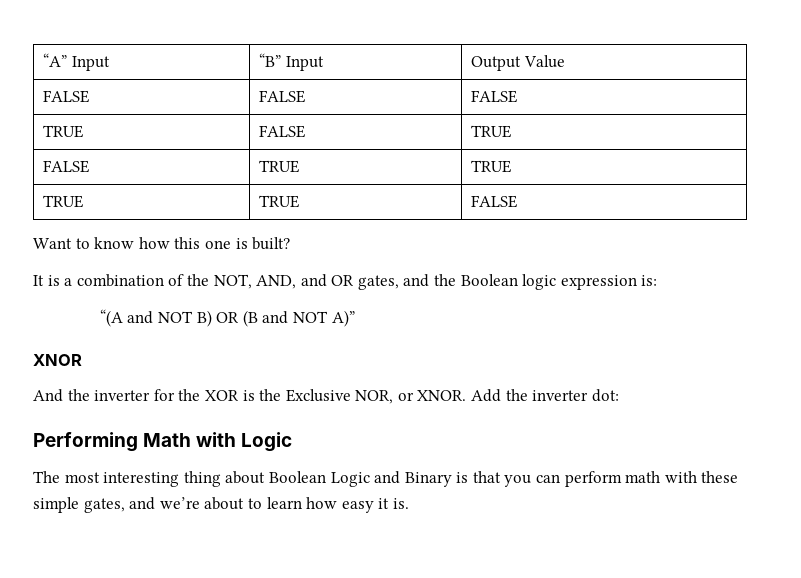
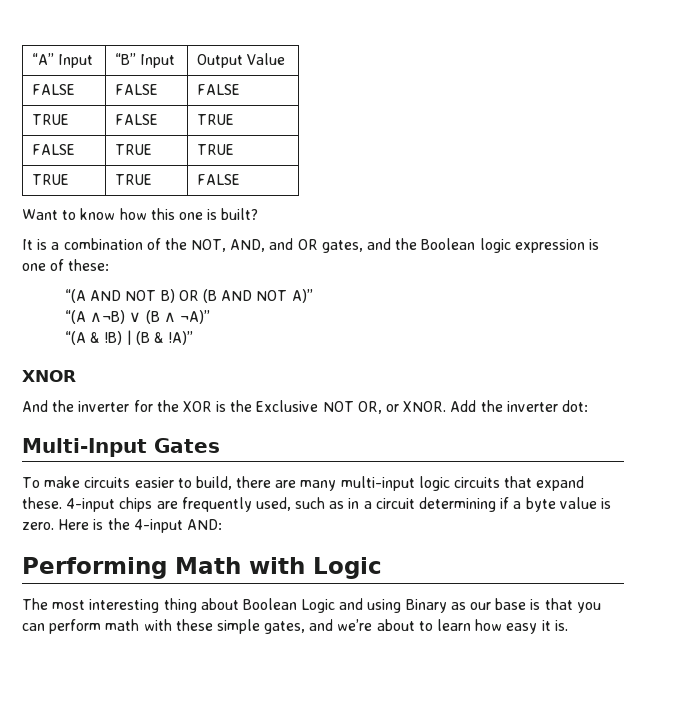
[641,275,658,286] [99,309,154,327] is: // “(A and -> [588,239,599,250] [22,259,110,271] [65,289,122,303] is one of these: // “(A AND
[262,311,289,324] and -> [221,290,253,301] AND
(355, 318) none -> [65,310,211,324] [65,330,194,345] // “(A ∧¬B) ∨ (B ∧ ¬A)” // “(A & !B) | (B & !A)”
[355,390,394,404] NOR, -> [322,401,382,414] NOT OR,
(619, 395) none -> [22,438,220,457] [22,476,585,491] [22,497,611,512] [22,518,222,533] // Multi-Input Gates // To make circuits easier to build, there are many multi-input logic circuits that expand these. 4-input chips are frequently used, such as in a circuit determining if a byte value is zero. Here is the 4-input AND:
[404,472,452,487] Binary -> [367,598,527,613] using Binary as our base

